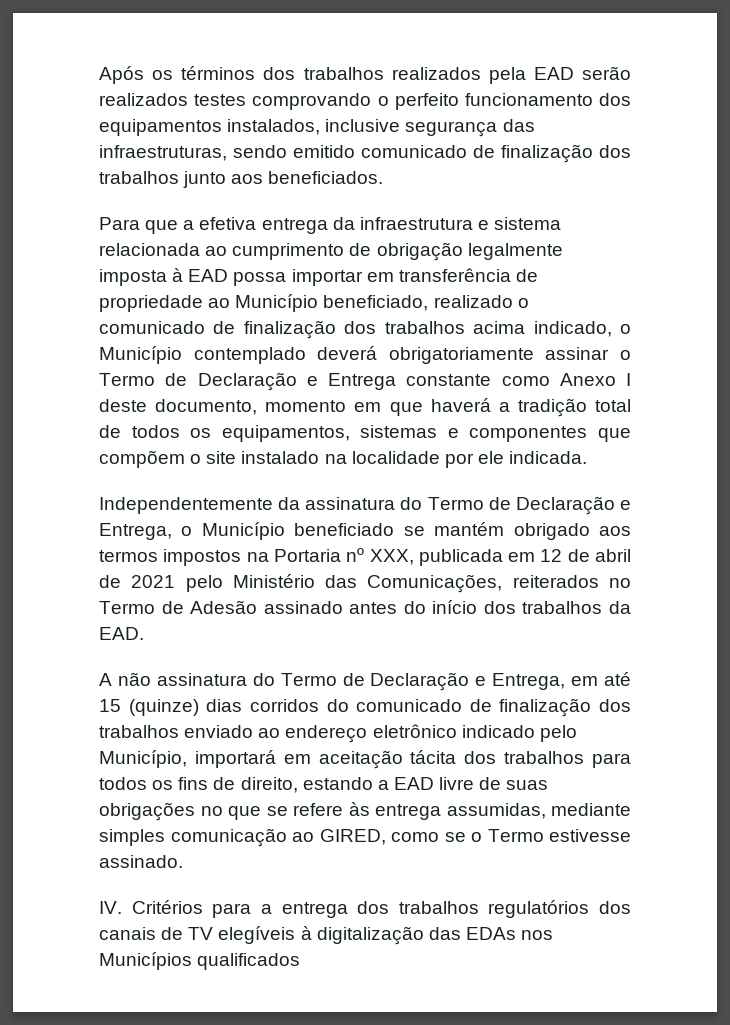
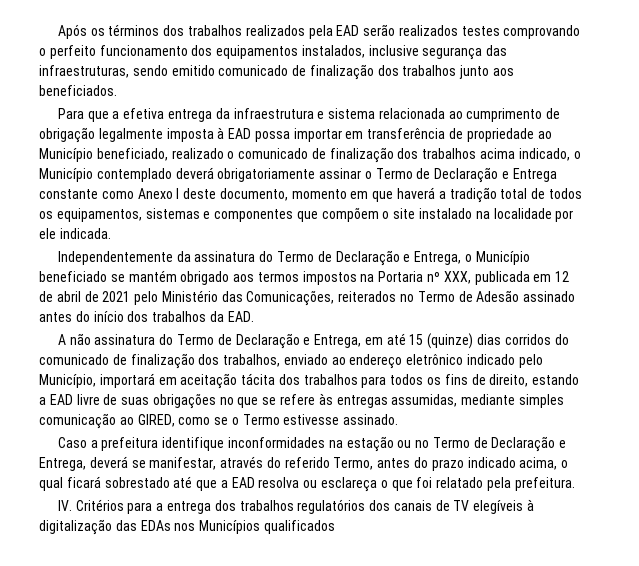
[99,725,179,738] trabalhos -> [223,354,281,367] trabalhos,
[375,804,441,820] entrega -> [336,395,388,408] entregas
(183, 861) none -> [57,436,567,452] [39,456,569,471] [39,476,575,492] // Caso a prefeitura identifique inconformidades na estação ou no Termo de Declaração e Entrega, deverá se manifestar, através do referido Termo, antes do prazo indicado acima, o qual ficará sobrestado até que a EAD resolva ou esclareça o que foi relatado pela prefeitura.

